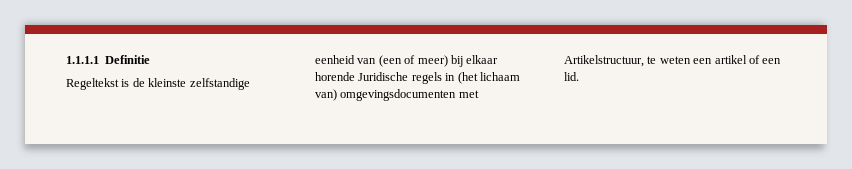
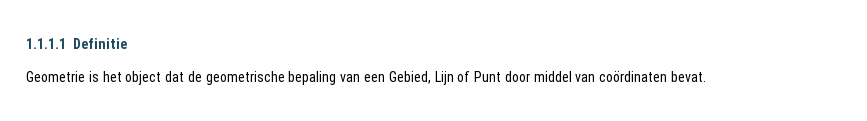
[66,78,250,90] [315,55,499,67] [315,72,520,84] [315,89,479,101] [564,55,782,67] [564,72,579,81] Regeltekst is de kleinste zelfstandige eenheid van (een of meer) bij elkaar horende Juridische regels in (het lichaam van) omgevingsdocumenten met Artikelstructuur, te weten een artikel of een lid. -> [26,71,707,85] Geometrie is het object dat de geometrische bepaling van een Gebied, Lijn of Punt door middel van coördinaten bevat.

